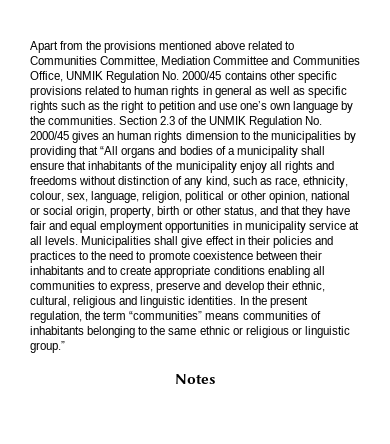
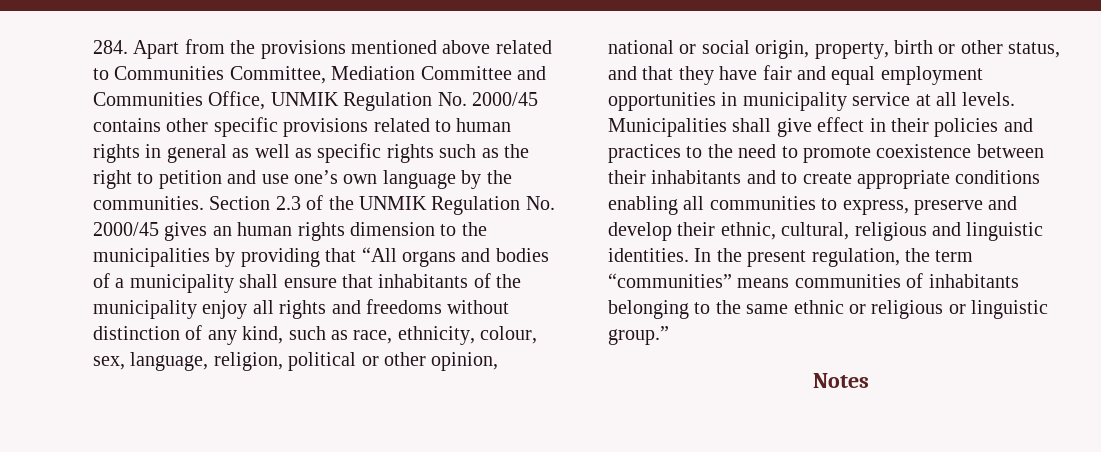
(30, 47) none -> [93,40,128,54] 284.

